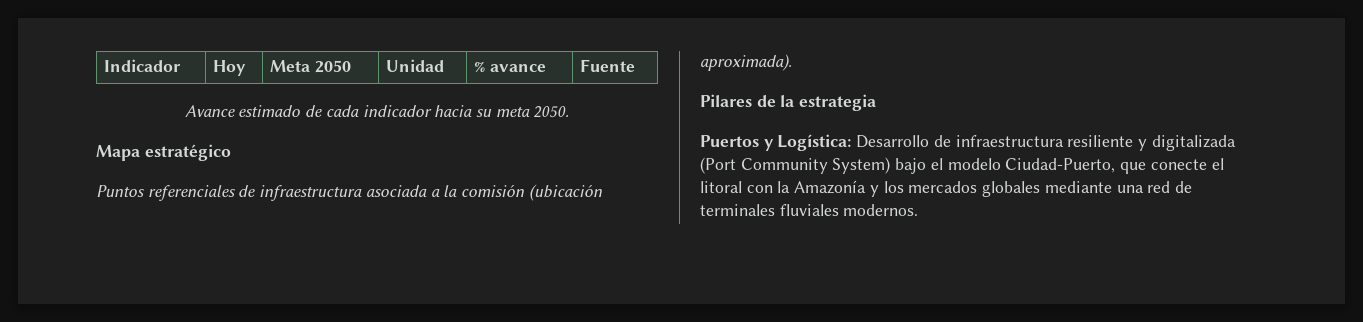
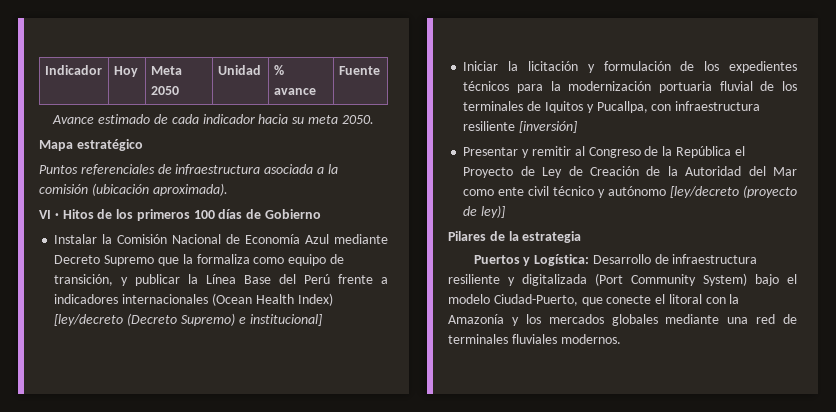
(792, 62) none -> [39,209,322,221] [54,234,388,244] [54,254,344,266] [54,274,389,286] [54,293,333,306] [54,313,322,326] [463,61,797,73] [463,81,797,93] [463,101,761,113] [463,121,578,133] [463,146,745,158] [463,166,797,178] [463,185,797,198] [463,205,506,218] // VI · Hitos de los primeros 100 días de Gobierno // Instalar la Comisión Nacional de Economía Azul mediante Decreto Supremo que la formaliza como equipo de transición, y publicar la Línea Base del Perú frente a indicadores internacionales (Ocean Health Index) [ley/decreto (Decreto Supremo) e institucional] // Iniciar la licitación y formulación de los expedientes técnicos para la modernización portuaria fluvial de los terminales de Iquitos y Pucallpa, con infraestructura resiliente [inversión] // Presentar y remitir al Congreso de la República el Proyecto de Ley de Creación de la Autoridad del Mar como ente civil técnico y autónomo [ley/decreto (proyecto de ley)]

